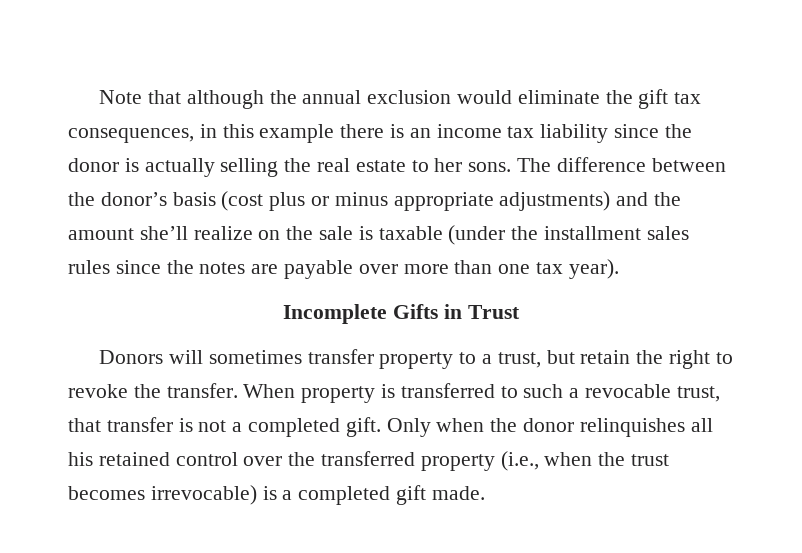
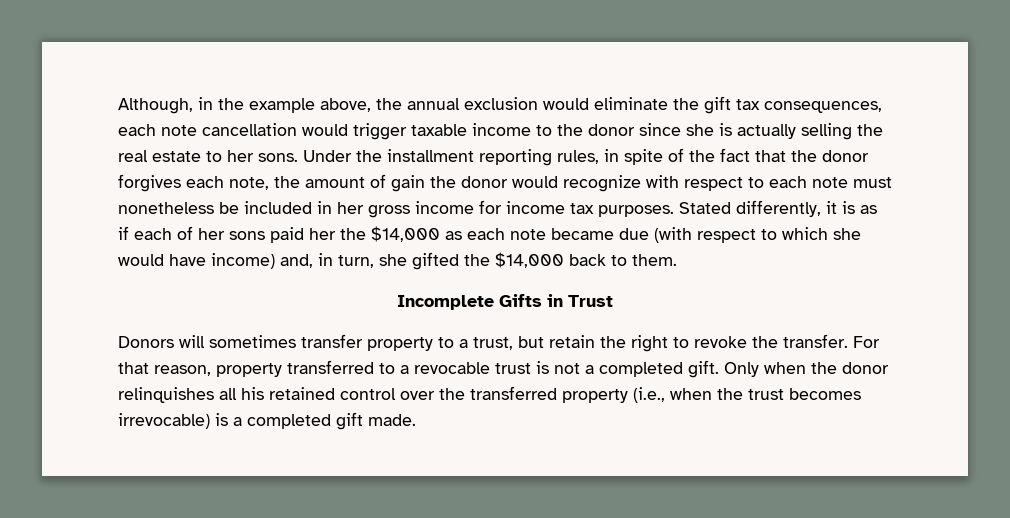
[99,90,264,109] Note that although -> [118,97,371,114] Although, in the example above,
[199,124,692,143] [68,158,119,172] in this example there is an income tax liability since the donor -> [118,123,714,140] each note cancellation would trigger taxable income to the donor since she
[517,157,726,172] [68,191,682,211] [68,225,689,245] [68,259,619,279] The difference between the donor’s basis (cost plus or minus appropriate adjustments) and the amount she’ll realize on the sale is taxable (under the installment sales rules since the notes are payable over more than one tax year). -> [303,148,869,166] [118,174,892,192] [118,200,877,218] [118,226,861,243] [118,252,677,270] Under the installment reporting rules, in spite of the fact that the donor forgives each note, the amount of gain the donor would recognize with respect to each note must nonetheless be included in her gross income for income tax purposes. Stated differently, it is as if each of her sons paid her the $14,000 as each note became due (with respect to which she would have income) and, in turn, she gifted the $14,000 back to them.
[243,384,396,403] When property is -> [853,336,880,348] [118,362,282,377] For that reason, property
[523,384,564,398] such -> (395, 368) none
[676,386,720,402] [68,417,173,432] trust, that transfer -> [495,363,531,374] trust

